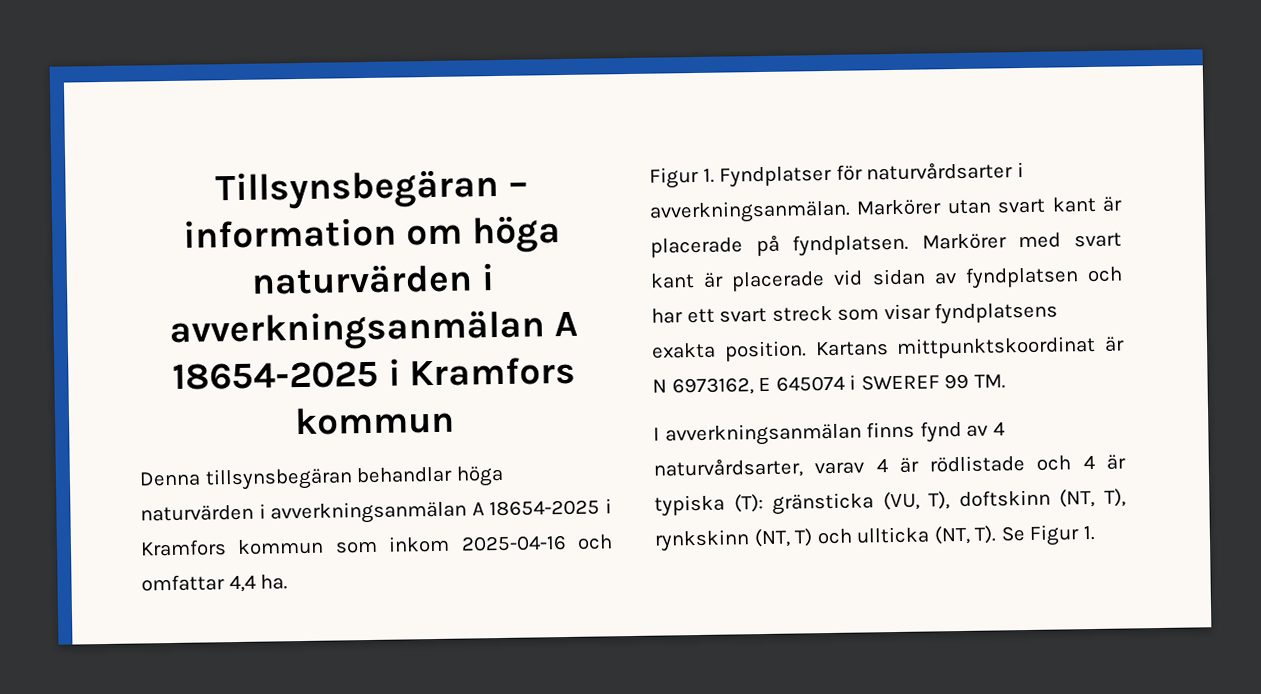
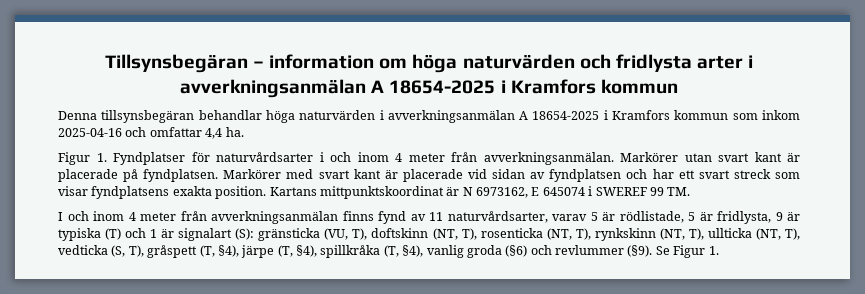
(473, 279) none -> [579,54,743,72] och fridlysta arter
(1024, 170) none -> [330,152,477,162] och inom 4 meter från
(660, 434) none -> [67,211,207,221] och inom 4 meter från
[992,421,1005,436] 4 -> [429,212,443,221] 11
[875,454,1126,473] [654,494,764,517] 4 är rödlistade och 4 är typiska (T): -> [590,211,800,224] [58,228,255,241] 5 är rödlistade, 5 är fridlysta, 9 är typiska (T) och 1 är signalart (S):
[654,525,998,552] rynkskinn (NT, T) och ullticka (NT, T). -> [480,228,800,241] [58,245,653,258] rosenticka (NT, T), rynkskinn (NT, T), ullticka (NT, T), vedticka (S, T), gråspett (T, §4), järpe (T, §4), spillkråka (T, §4), vanlig groda (§6) och revlummer (§9).

